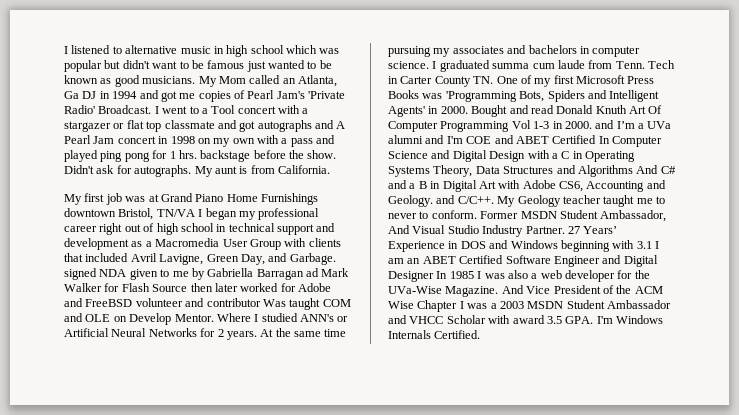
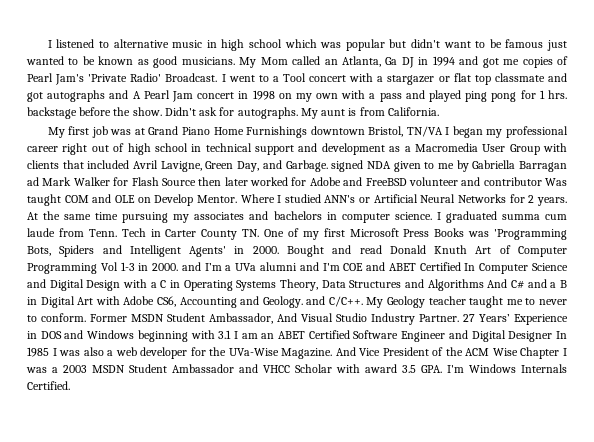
[648,105,663,114] Of -> [499,245,511,254] of

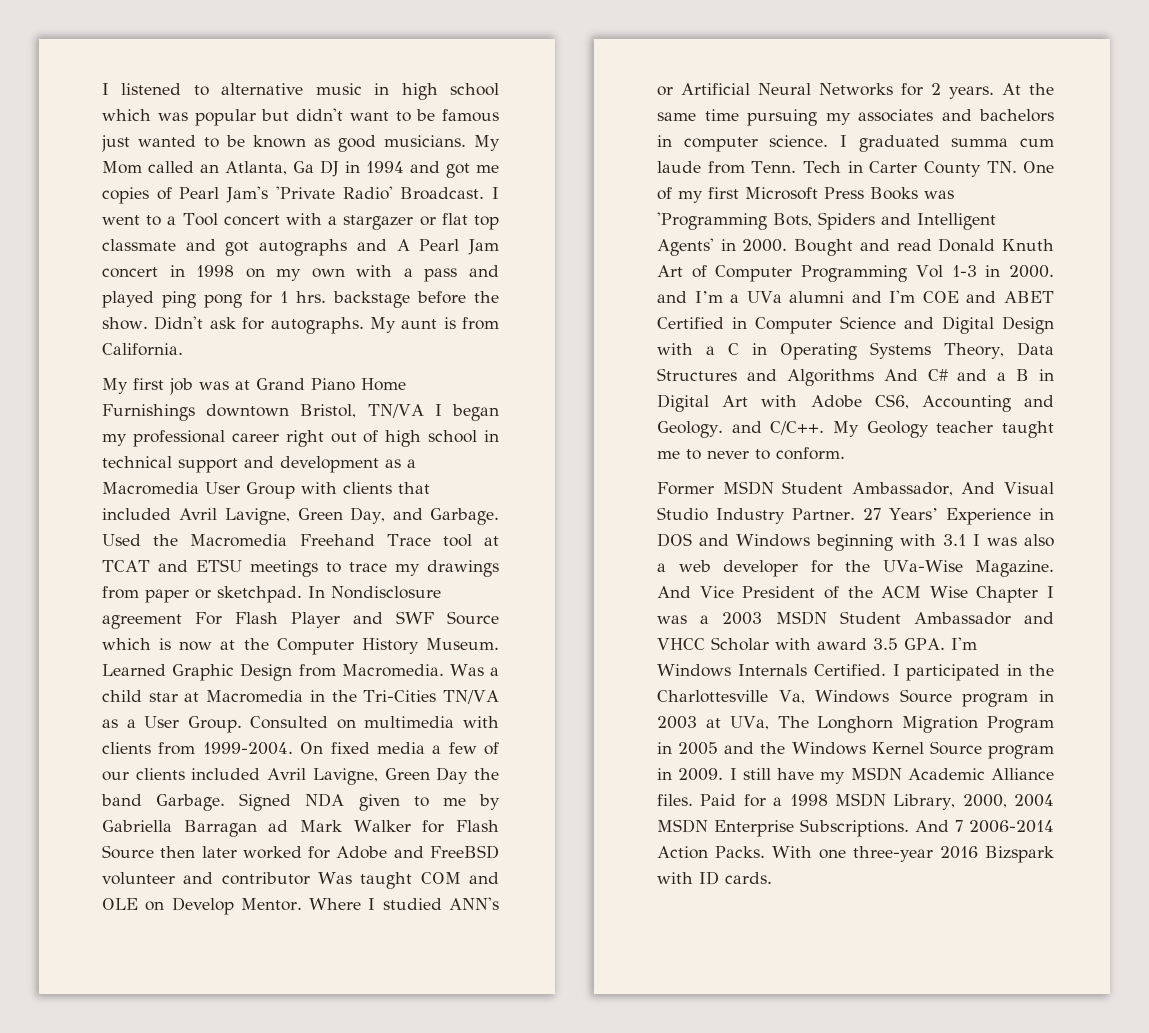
[331,160,364,172] signed -> [102,534,499,547] [102,559,499,577] [102,586,441,603] [102,611,499,629] [102,638,499,655] [102,663,499,681] [102,690,500,704] [102,716,499,733] [102,742,499,755] [102,767,499,785] [101,793,292,811] Used the Macromedia Freehand Trace tool at TCAT and ETSU meetings to trace my drawings from paper or sketchpad. In Nondisclosure agreement For Flash Player and SWF Source which is now at the Computer History Museum. Learned Graphic Design from Macromedia. Was a child star at Macromedia in the Tri-Cities TN/VA as a User Group. Consulted on multimedia with clients from 1999-2004. On fixed media a few of our clients included Avril Lavigne, Green Day the band Garbage. Signed
[464,263,476,271] In -> [732,317,747,329] in
(86, 317) none -> (845, 453) //
[241,330,567,342] [27,347,57,357] am an ABET Certified Software Engineer and Digital Designer In 1985 I -> (980, 540) none
(70, 385) none -> [892,664,1054,681] [657,689,1054,707] [657,716,1054,733] [657,741,1054,759] [657,767,1054,784] [657,793,1054,810] [657,819,1054,837] [657,846,1054,863] [657,871,772,885] I participated in the Charlottesville Va, Windows Source program in 2003 at UVa, The Longhorn Migration Program in 2005 and the Windows Kernel Source program in 2009. I still have my MSDN Academic Alliance files. Paid for a 1998 MSDN Library, 2000, 2004 MSDN Enterprise Subscriptions. And 7 2006-2014 Action Packs. With one three-year 2016 Bizspark with ID cards.

